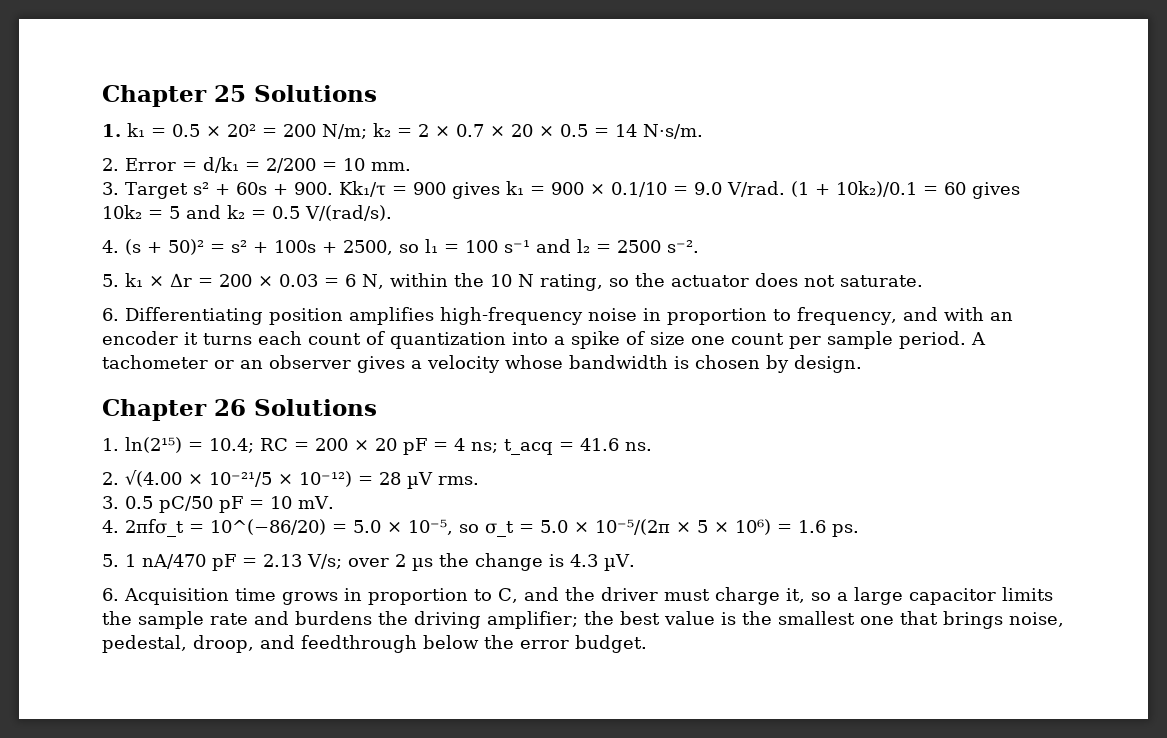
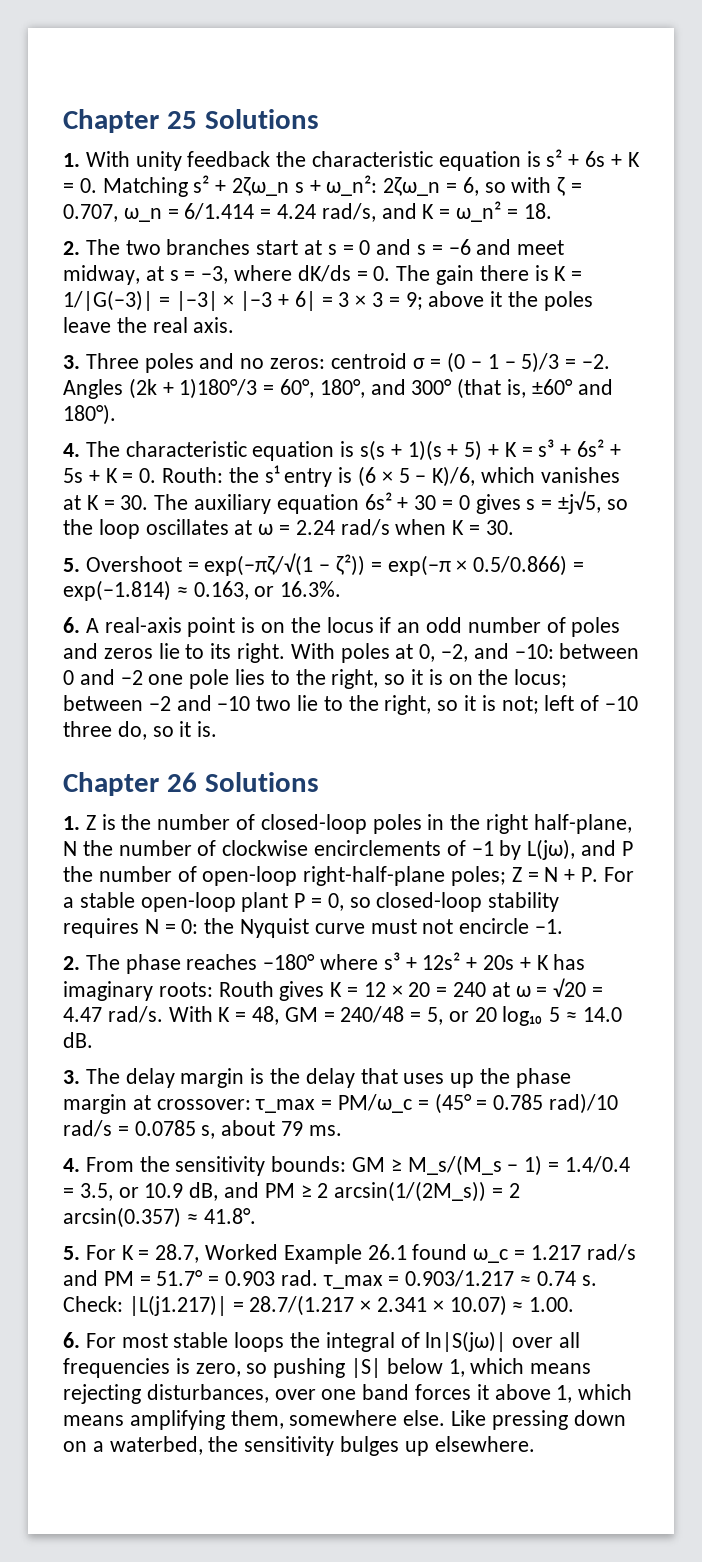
[127,123,703,139] [102,157,411,173] [102,181,1020,199] [102,205,392,221] [102,239,699,255] [102,273,923,291] [102,307,1013,325] [102,331,986,349] [102,355,862,373] [102,399,377,421] [102,437,652,455] [102,470,479,489] [102,496,334,513] [102,519,859,537] [102,553,635,571] [102,587,1053,605] [102,611,1064,629] [102,635,647,653] k₁ = 0.5 × 20² = 200 N/m; k₂ = 2 × 0.7 × 20 × 0.5 = 14 N·s/m. // 2. Error = d/k₁ = 2/200 = 10 mm. // 3. Target s² + 60s + 900. Kk₁/τ = 900 gives k₁ = 900 × 0.1/10 = 9.0 V/rad. (1 + 10k₂)/0.1 = 60 gives 10k₂ = 5 and k₂ = 0.5 V/(rad/s). // 4. (s + 50)² = s² + 100s + 2500, so l₁ = 100 s⁻¹ and l₂ = 2500 s⁻². // 5. k₁ × Δr = 200 × 0.03 = 6 N, within the 10 N rating, so the actuator does not saturate. // 6. Differentiating position amplifies high-frequency noise in proportion to frequency, and with an encoder it turns each count of quantization into a spike of size one count per sample period. A tachometer or an observer gives a velocity whose bandwidth is chosen by design. // Chapter 26 Solutions // 1. ln(2¹⁵) = 10.4; RC = 200 × 20 pF = 4 ns; t_acq = 41.6 ns. // 2. √(4.00 × 10⁻²¹/5 × 10⁻¹²) = 28 µV rms. // 3. 0.5 pC/50 pF = 10 mV. // 4. 2πfσ_t = 10^(−86/20) = 5.0 × 10⁻⁵, so σ_t = 5.0 × 10⁻⁵/(2π × 5 × 10⁶) = 1.6 ps. // 5. 1 nA/470 pF = 2.13 V/s; over 2 µs the change is 4.3 µV. // 6. Acquisition time grows in proportion to C, and the driver must charge it, so a large capacitor limits the sample rate and burdens the driving amplifier; the best value is the smallest one that brings noise, pedestal, droop, and feedthrough below the error budget. -> [85,149,640,171] [63,175,583,197] [63,201,552,222] [63,239,565,255] [63,265,583,285] [63,290,593,311] [63,317,235,333] [63,352,611,373] [63,378,613,399] [63,404,116,425] [63,439,621,461] [63,465,620,487] [63,491,628,514] [63,519,514,539] [63,553,585,576] [63,580,342,601] [63,617,621,637] [63,643,640,663] [63,669,568,689] [63,695,639,715] [63,721,218,740] [63,772,319,796] [63,814,632,834] [63,839,633,860] [63,866,634,886] [63,892,560,912] [63,918,564,938] [63,952,586,974] [63,978,604,1001] [63,1006,622,1026] [63,1032,93,1048] [63,1068,571,1088] [63,1093,619,1114] [63,1120,342,1139] [63,1155,630,1176] [63,1181,520,1202] [63,1207,256,1228] [63,1244,636,1264] [63,1270,597,1289] [63,1295,575,1316] [63,1331,581,1352] [63,1358,592,1378] [63,1384,633,1404] [63,1410,626,1430] [63,1436,535,1456] With unity feedback the characteristic equation is s² + 6s + K = 0. Matching s² + 2ζω_n s + ω_n²: 2ζω_n = 6, so with ζ = 0.707, ω_n = 6/1.414 = 4.24 rad/s, and K = ω_n² = 18. // 2. The two branches start at s = 0 and s = −6 and meet midway, at s = −3, where dK/ds = 0. The gain there is K = 1/|G(−3)| = |−3| × |−3 + 6| = 3 × 3 = 9; above it the poles leave the real axis. // 3. Three poles and no zeros: centroid σ = (0 − 1 − 5)/3 = −2. Angles (2k + 1)180°/3 = 60°, 180°, and 300° (that is, ±60° and 180°). // 4. The characteristic equation is s(s + 1)(s + 5) + K = s³ + 6s² + 5s + K = 0. Routh: the s¹ entry is (6 × 5 − K)/6, which vanishes at K = 30. The auxiliary equation 6s² + 30 = 0 gives s = ±j√5, so the loop oscillates at ω = 2.24 rad/s when K = 30. // 5. Overshoot = exp(−πζ/√(1 − ζ²)) = exp(−π × 0.5/0.866) = exp(−1.814) ≈ 0.163, or 16.3%. // 6. A real-axis point is on the locus if an odd number of poles and zeros lie to its right. With poles at 0, −2, and −10: between 0 and −2 one pole lies to the right, so it is on the locus; between −2 and −10 two lie to the right, so it is not; left of −10 three do, so it is. // Chapter 26 Solutions // 1. Z is the number of closed-loop poles in the right half-plane, N the number of clockwise encirclements of −1 by L(jω), and P the number of open-loop right-half-plane poles; Z = N + P. For a stable open-loop plant P = 0, so closed-loop stability requires N = 0: the Nyquist curve must not encircle −1. // 2. The phase reaches −180° where s³ + 12s² + 20s + K has imaginary roots: Routh gives K = 12 × 20 = 240 at ω = √20 = 4.47 rad/s. With K = 48, GM = 240/48 = 5, or 20 log₁₀ 5 ≈ 14.0 dB. // 3. The delay margin is the delay that uses up the phase margin at crossover: τ_max = PM/ω_c = (45° = 0.785 rad)/10 rad/s = 0.0785 s, about 79 ms. // 4. From the sensitivity bounds: GM ≥ M_s/(M_s − 1) = 1.4/0.4 = 3.5, or 10.9 dB, and PM ≥ 2 arcsin(1/(2M_s)) = 2 arcsin(0.357) ≈ 41.8°. // 5. For K = 28.7, Worked Example 26.1 found ω_c = 1.217 rad/s and PM = 51.7° = 0.903 rad. τ_max = 0.903/1.217 ≈ 0.74 s. Check: |L(j1.217)| = 28.7/(1.217 × 2.341 × 10.07) ≈ 1.00. // 6. For most stable loops the integral of ln|S(jω)| over all frequencies is zero, so pushing |S| below 1, which means rejecting disturbances, over one band forces it above 1, which means amplifying them, somewhere else. Like pressing down on a waterbed, the sensitivity bulges up elsewhere.

